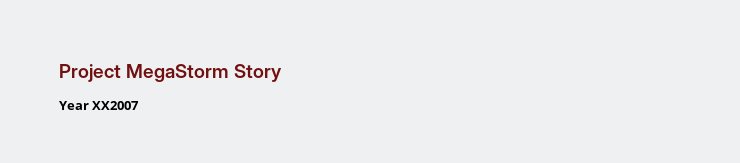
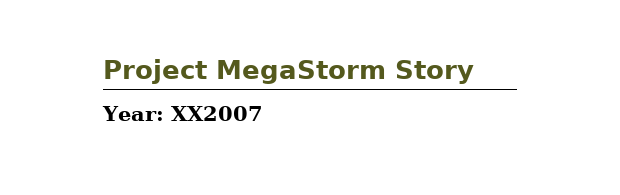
[59,101,89,110] Year -> [102,106,164,121] Year:

